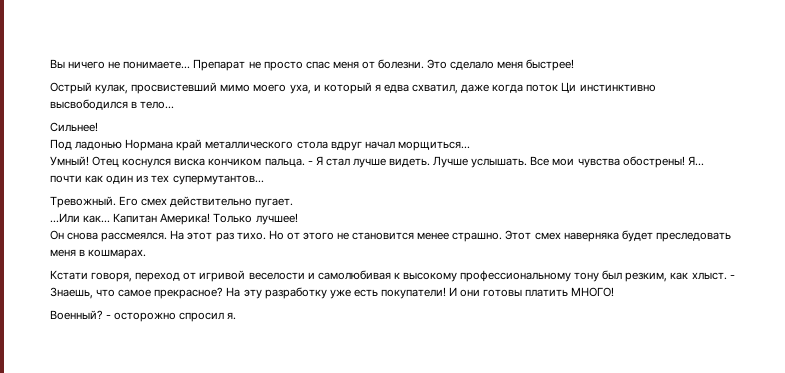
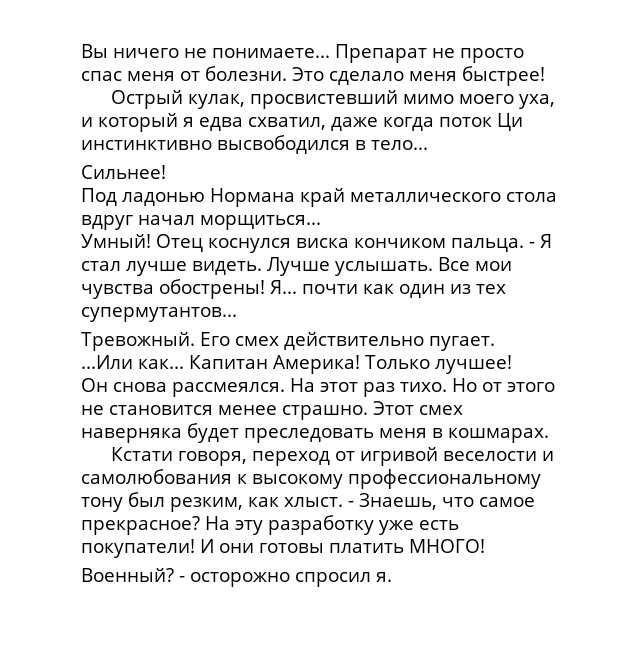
[317,270,391,280] самолюбивая -> [81,469,232,484] самолюбования

